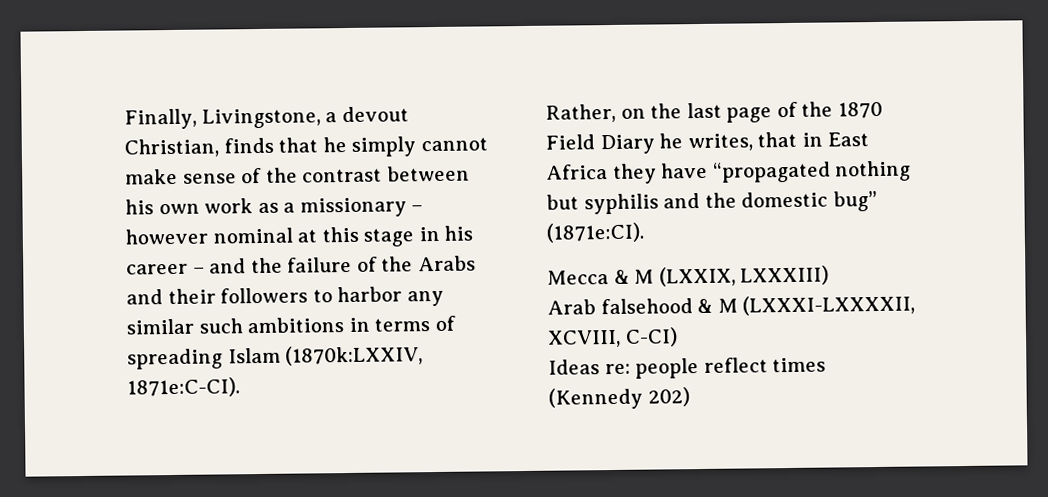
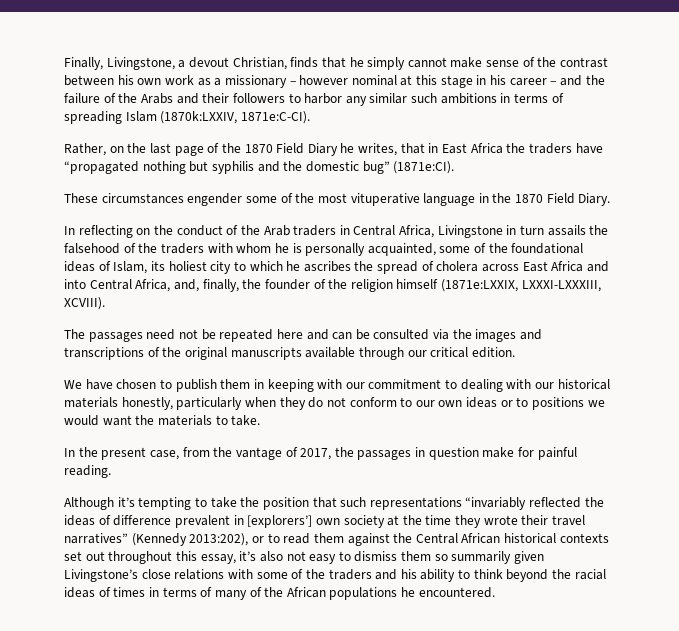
[612,163,657,184] they -> [506,143,572,154] the traders
[547,265,830,287] [547,294,916,316] [547,327,678,348] [548,357,827,379] [548,387,690,410] Mecca & M (LXXIX, LXXXIII) // Arab falsehood & M (LXXXI-LXXXXII, XCVIII, C-CI) // Ideas re: people reflect times (Kennedy 202) -> [64,193,611,206] [64,225,609,238] [64,243,584,256] [64,261,609,274] [64,279,601,292] [64,297,105,310] [64,329,543,342] [64,347,515,360] [64,379,610,392] [64,397,605,410] [64,415,261,426] [64,447,577,460] [64,465,111,478] [64,497,604,510] [64,515,586,528] [64,533,609,546] [64,551,545,564] [64,569,606,582] [64,587,495,600] These circumstances engender some of the most vituperative language in the 1870 Field Diary. // In reflecting on the conduct of the Arab traders in Central Africa, Livingstone in turn assails the falsehood of the traders with whom he is personally acquainted, some of the foundational ideas of Islam, its holiest city to which he ascribes the spread of cholera across East Africa and into Central Africa, and, finally, the founder of the religion himself (1871e:LXXIX, LXXXI-LXXXIII, XCVIII). // The passages need not be repeated here and can be consulted via the images and transcriptions of the original manuscripts available through our critical edition. // We have chosen to publish them in keeping with our commitment to dealing with our historical materials honestly, particularly when they do not conform to our own ideas or to positions we would want the materials to take. // In the present case, from the vantage of 2017, the passages in question make for painful reading. // Although it’s tempting to take the position that such representations “invariably reflected the ideas of difference prevalent in [explorers’] own society at the time they wrote their travel narratives” (Kennedy 2013:202), or to read them against the Central African historical contexts set out throughout this essay, it’s also not easy to dismiss them so summarily given Livingstone’s close relations with some of the traders and his ability to think beyond the racial ideas of times in terms of many of the African populations he encountered.

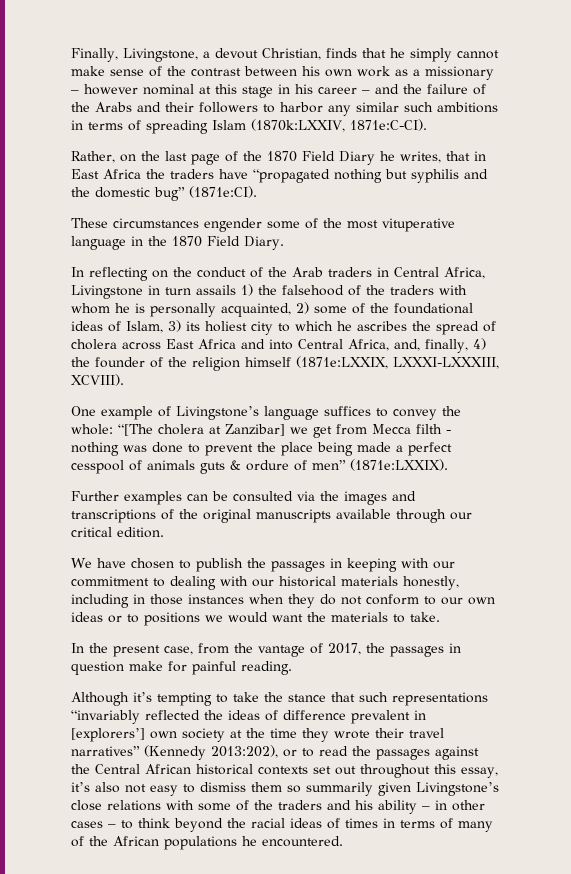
(586, 230) none -> [241,284,253,296] 1)
(436, 249) none -> [296,302,309,314] 2)
(148, 267) none -> [168,320,181,332] 3)
(239, 285) none -> [472,338,486,350] 4)
[64,329,329,342] The passages need not be repeated here and -> [71,406,461,420] [71,424,451,438] [71,442,452,456] [71,459,448,474] [71,491,182,505] One example of Livingstone’s language suffices to convey the whole: “[The cholera at Zanzibar] we get from Mecca filth - nothing was done to prevent the place being made a perfect cesspool of animals guts & ordure of men” (1871e:LXXIX). // Further examples
[220,379,251,389] them -> [247,558,325,572] the passages
[176,397,243,410] particularly -> [71,594,244,608] including in those instances
[262,497,309,510] position -> [288,694,326,702] stance
[313,533,344,543] them -> [352,746,430,760] the passages
(456, 575) none -> [422,800,485,811] [71,821,116,828] – in other cases –

